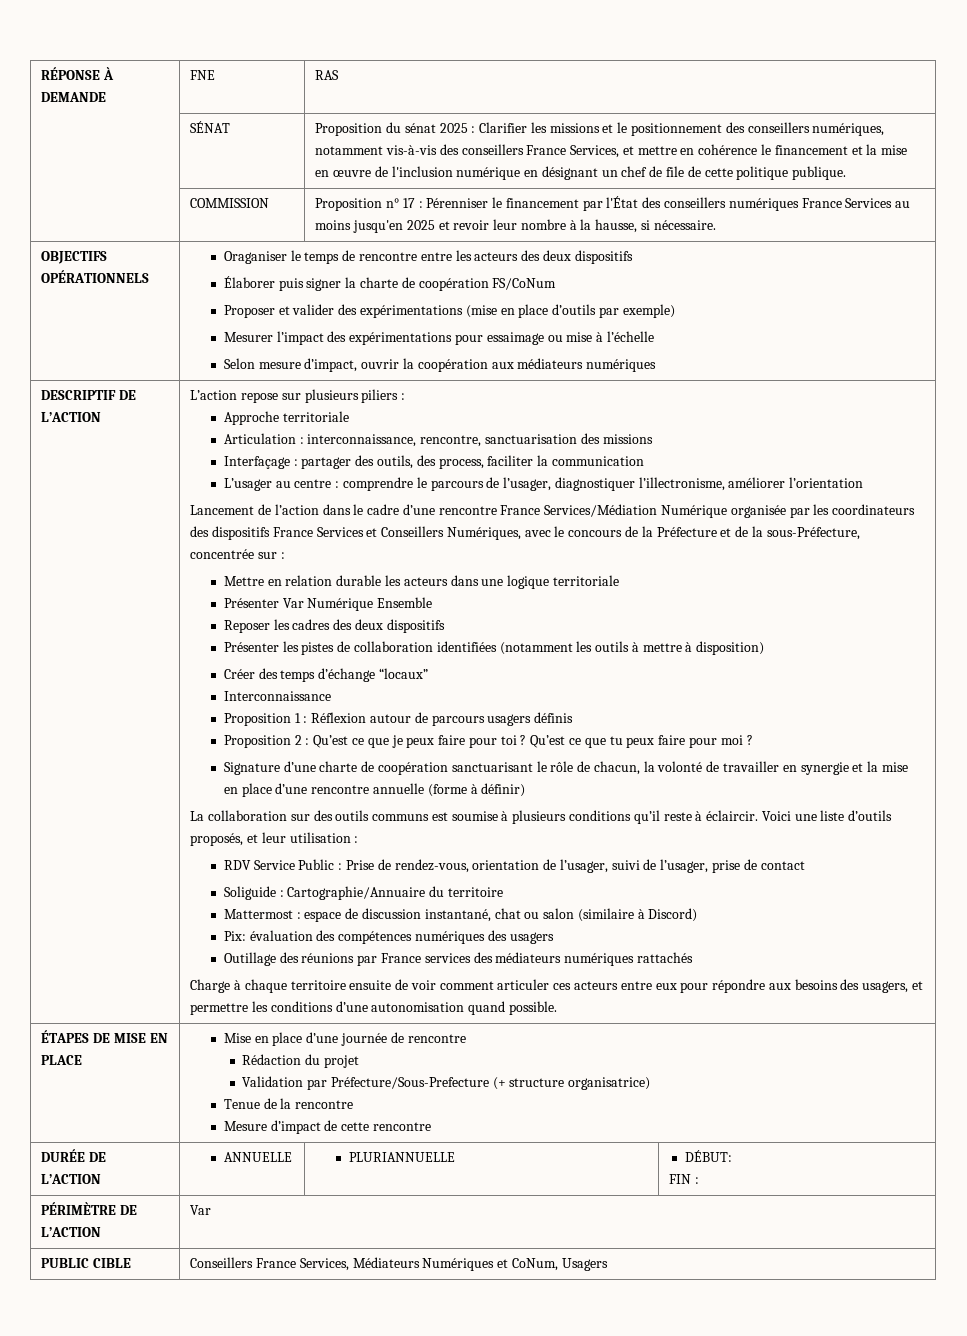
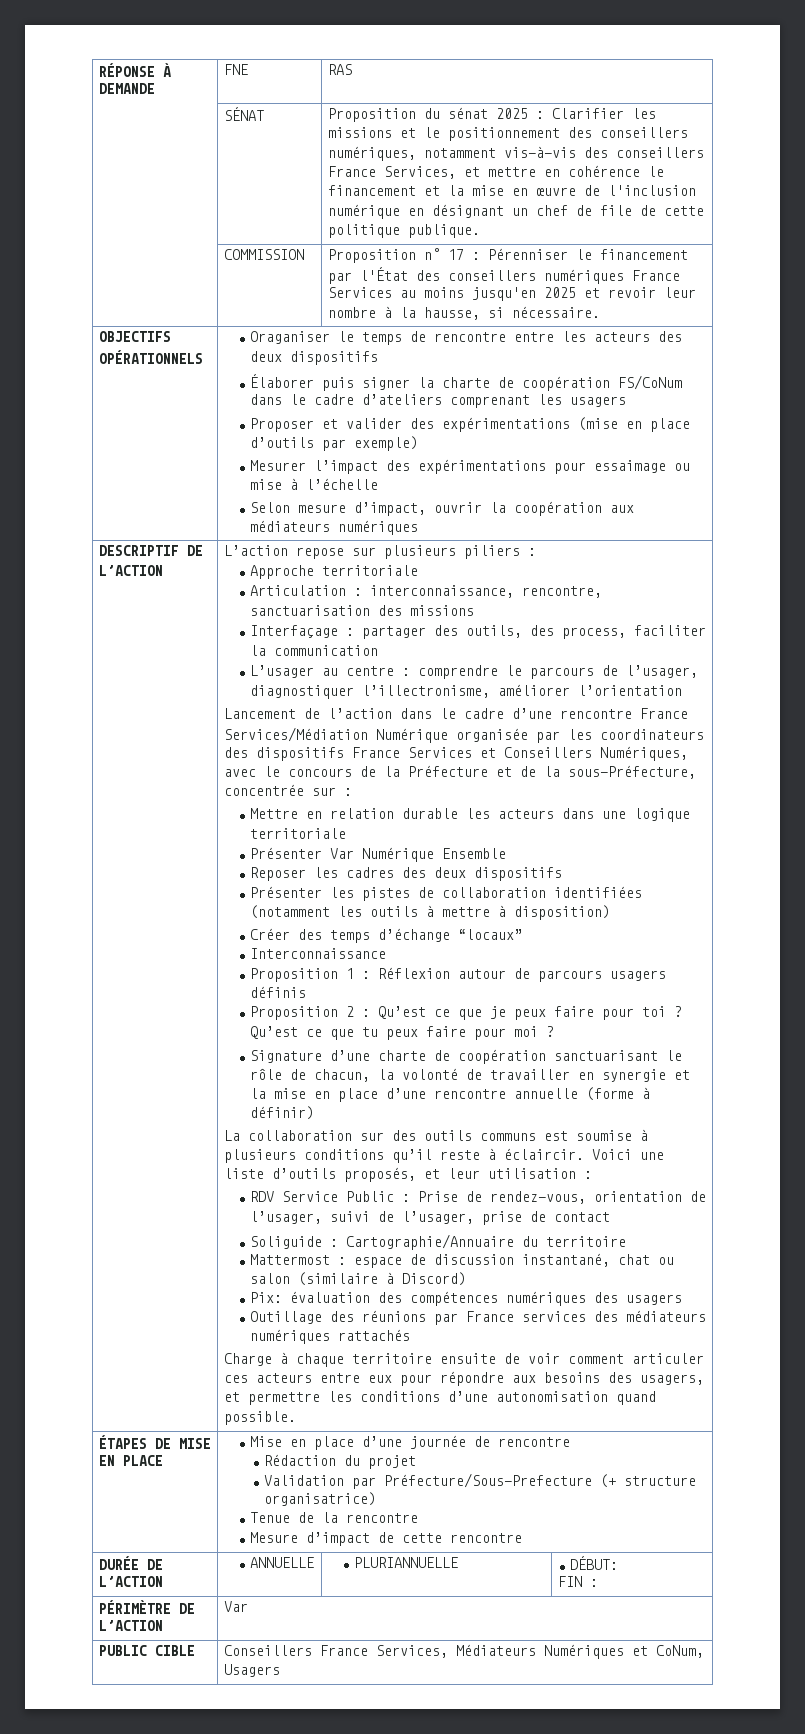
(557, 284) none -> [250,394,627,408] dans le cadre d’ateliers comprenant les usagers

